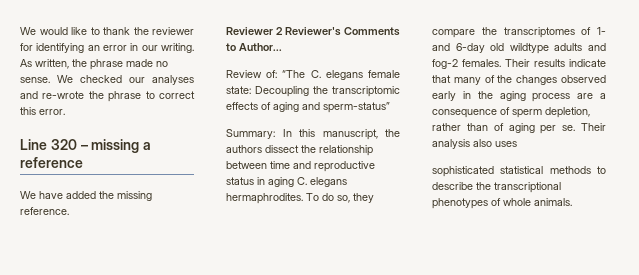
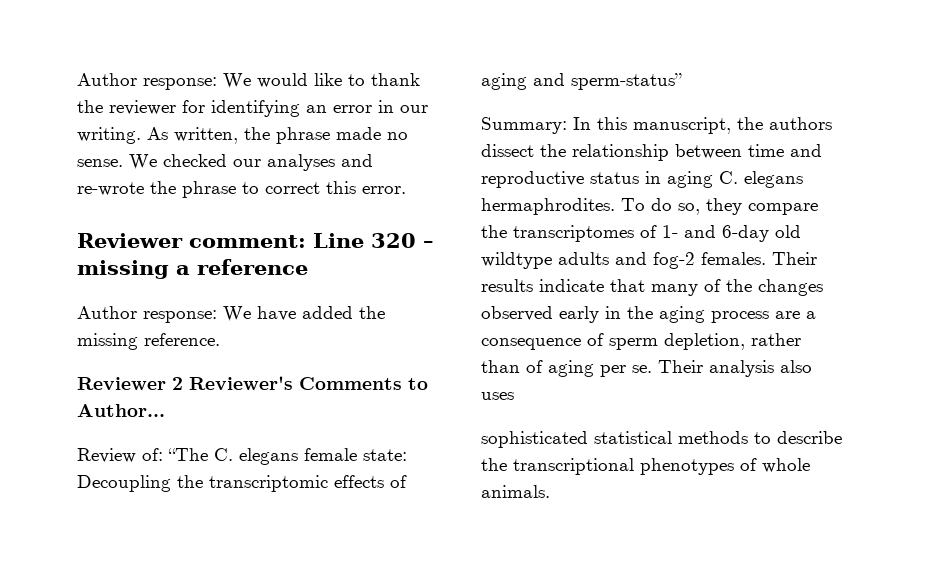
(20, 31) none -> [77,73,217,90] Author response:
(65, 112) none -> [77,233,306,248] Reviewer comment:
(83, 162) none -> [77,306,217,323] Author response:

